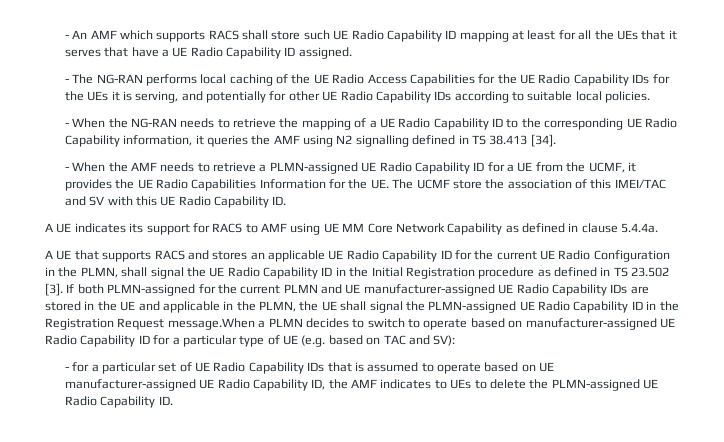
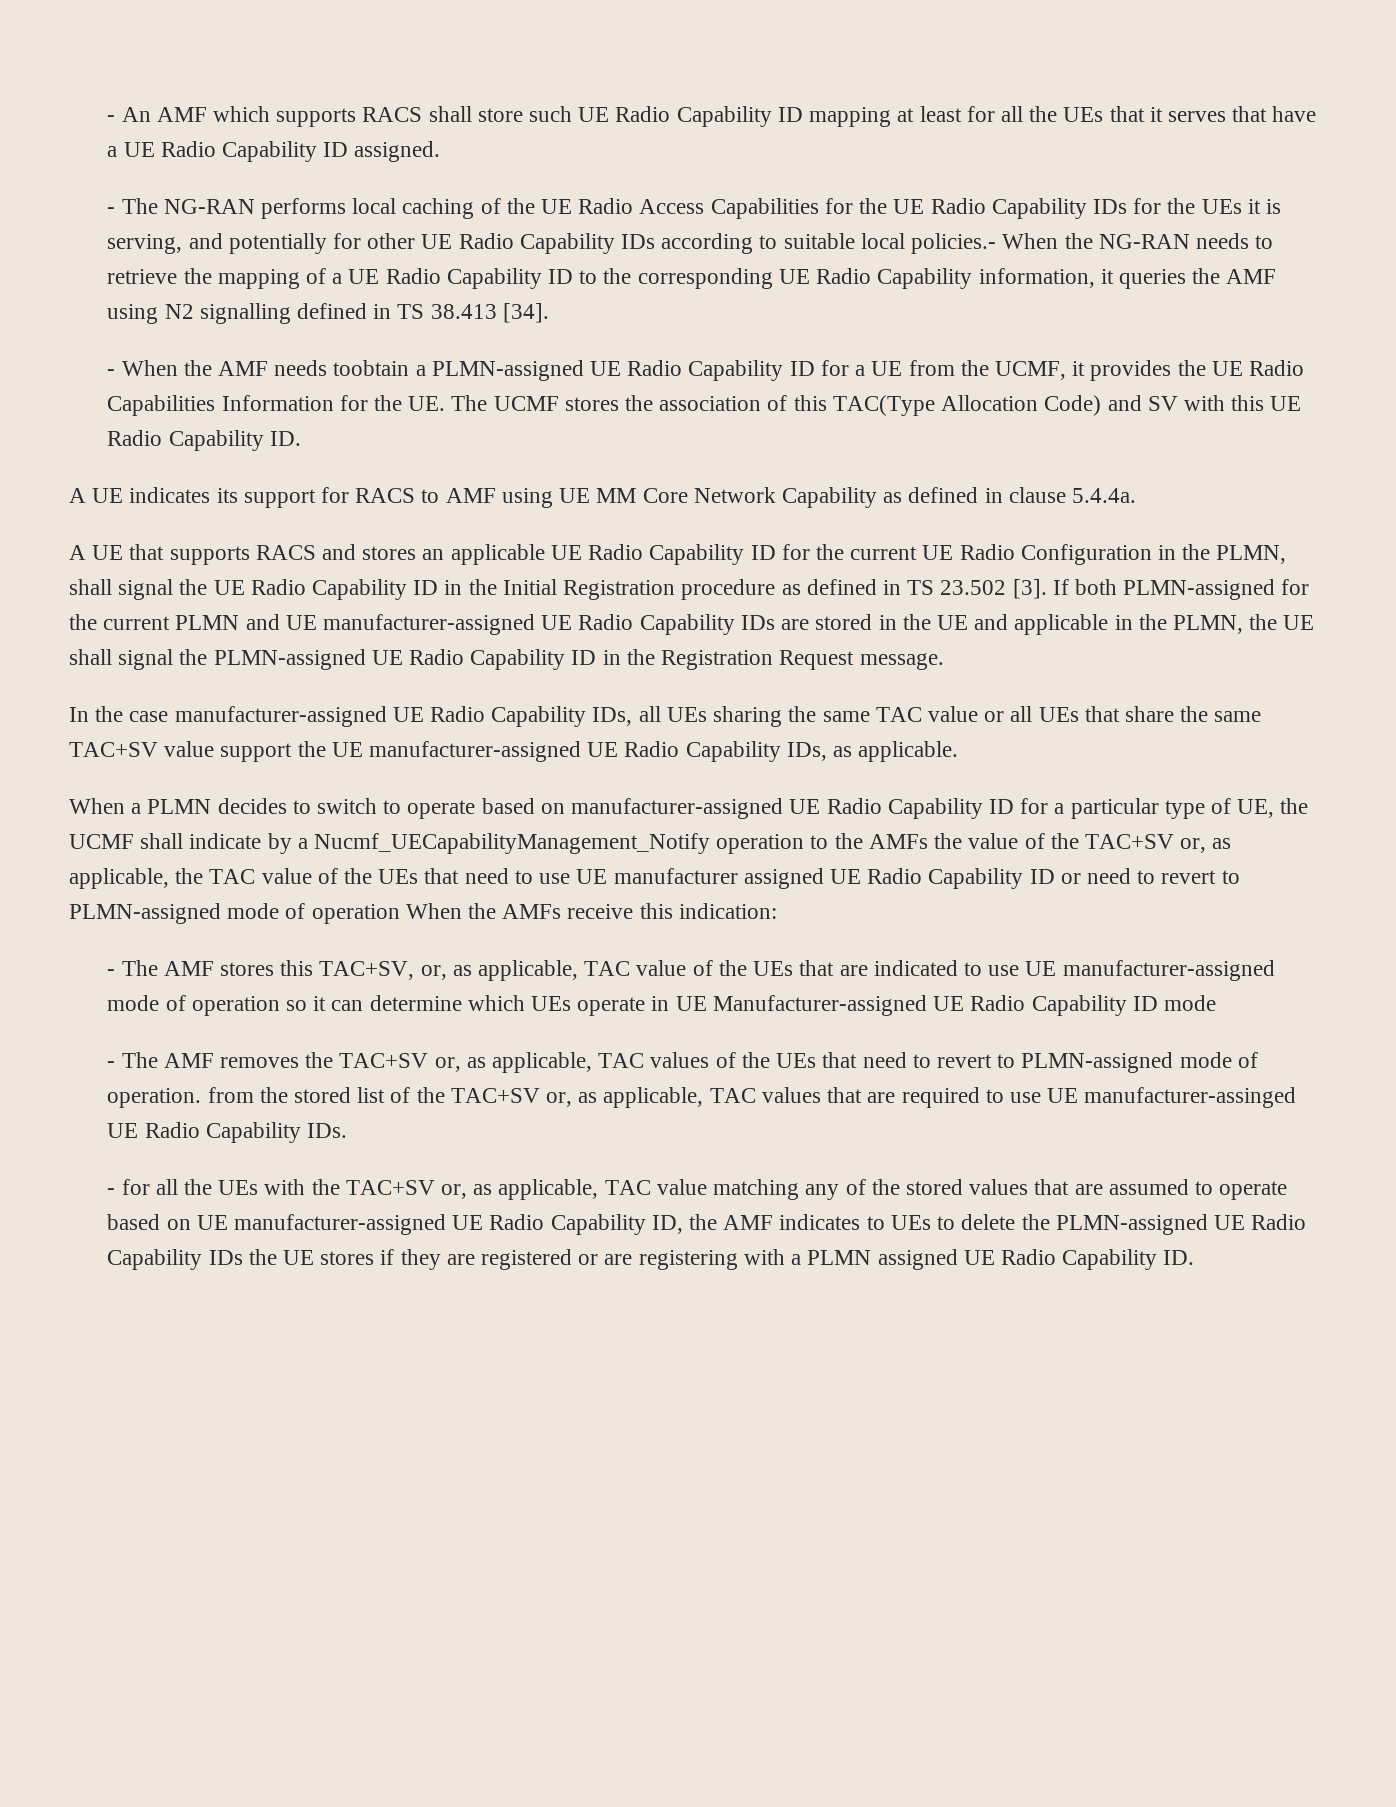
[605,91,651,103] [64,122,69,127] policies. // - -> [911,233,997,254] policies.-
[197,162,257,172] to retrieve -> [333,360,410,376] toobtain
[452,180,482,189] store -> [564,397,619,411] stores
[614,179,666,189] IMEI/TAC -> [832,395,1102,416] TAC(Type Allocation Code)
[167,318,255,330] message.When -> [859,653,944,670] [69,706,1262,727] [69,741,959,762] [69,798,125,814] message. // In the case manufacturer-assigned UE Radio Capability IDs, all UEs sharing the same TAC value or all UEs that share the same TAC+SV value support the UE manufacturer-assigned UE Radio Capability IDs, as applicable. // When
[283,335,456,347] [64,362,364,374] UE (e.g. based on TAC and SV): // - for a particular set of UE Radio Capability IDs that is -> [1237,798,1309,818] [69,833,1232,854] [69,868,1240,889] [69,903,777,924] [107,960,1275,981] [107,995,1216,1016] [107,1052,1258,1073] [107,1087,1297,1108] [107,1122,348,1143] [107,1179,1103,1200] UE, the UCMF shall indicate by a Nucmf_UECapabilityManagement_Notify operation to the AMFs the value of the TAC+SV or, as applicable, the TAC value of the UEs that need to use UE manufacturer assigned UE Radio Capability ID or need to revert to PLMN-assigned mode of operation When the AMFs receive this indication: // - The AMF stores this TAC+SV, or, as applicable, TAC value of the UEs that are indicated to use UE manufacturer-assigned mode of operation so it can determine which UEs operate in UE Manufacturer-assigned UE Radio Capability ID mode // - The AMF removes the TAC+SV or, as applicable, TAC values of the UEs that need to revert to PLMN-assigned mode of operation. from the stored list of the TAC+SV or, as applicable, TAC values that are required to use UE manufacturer-assinged UE Radio Capability IDs. // - for all the UEs with the TAC+SV or, as applicable, TAC value matching any of the stored values that are
(156, 402) none -> [208,1249,1158,1270] IDs the UE stores if they are registered or are registering with a PLMN assigned UE Radio Capability

